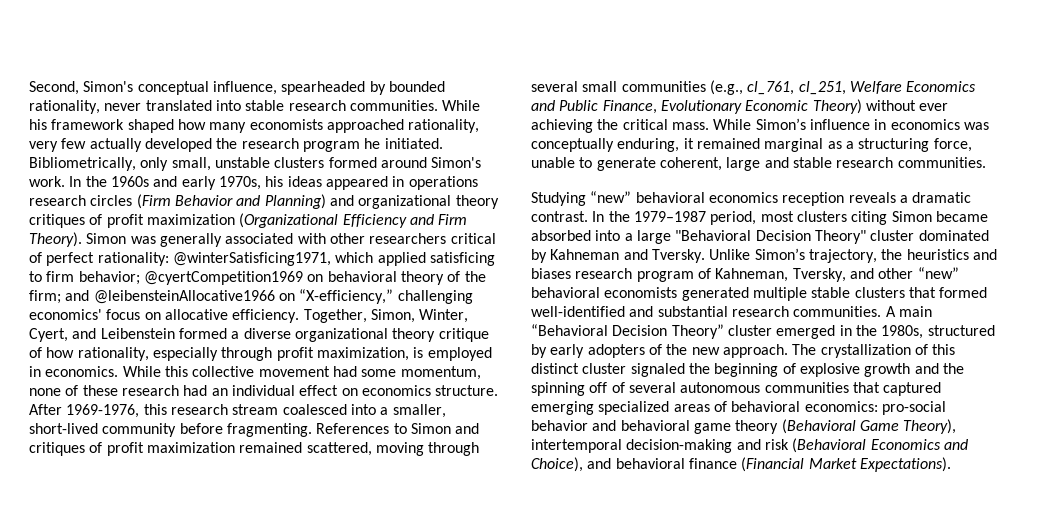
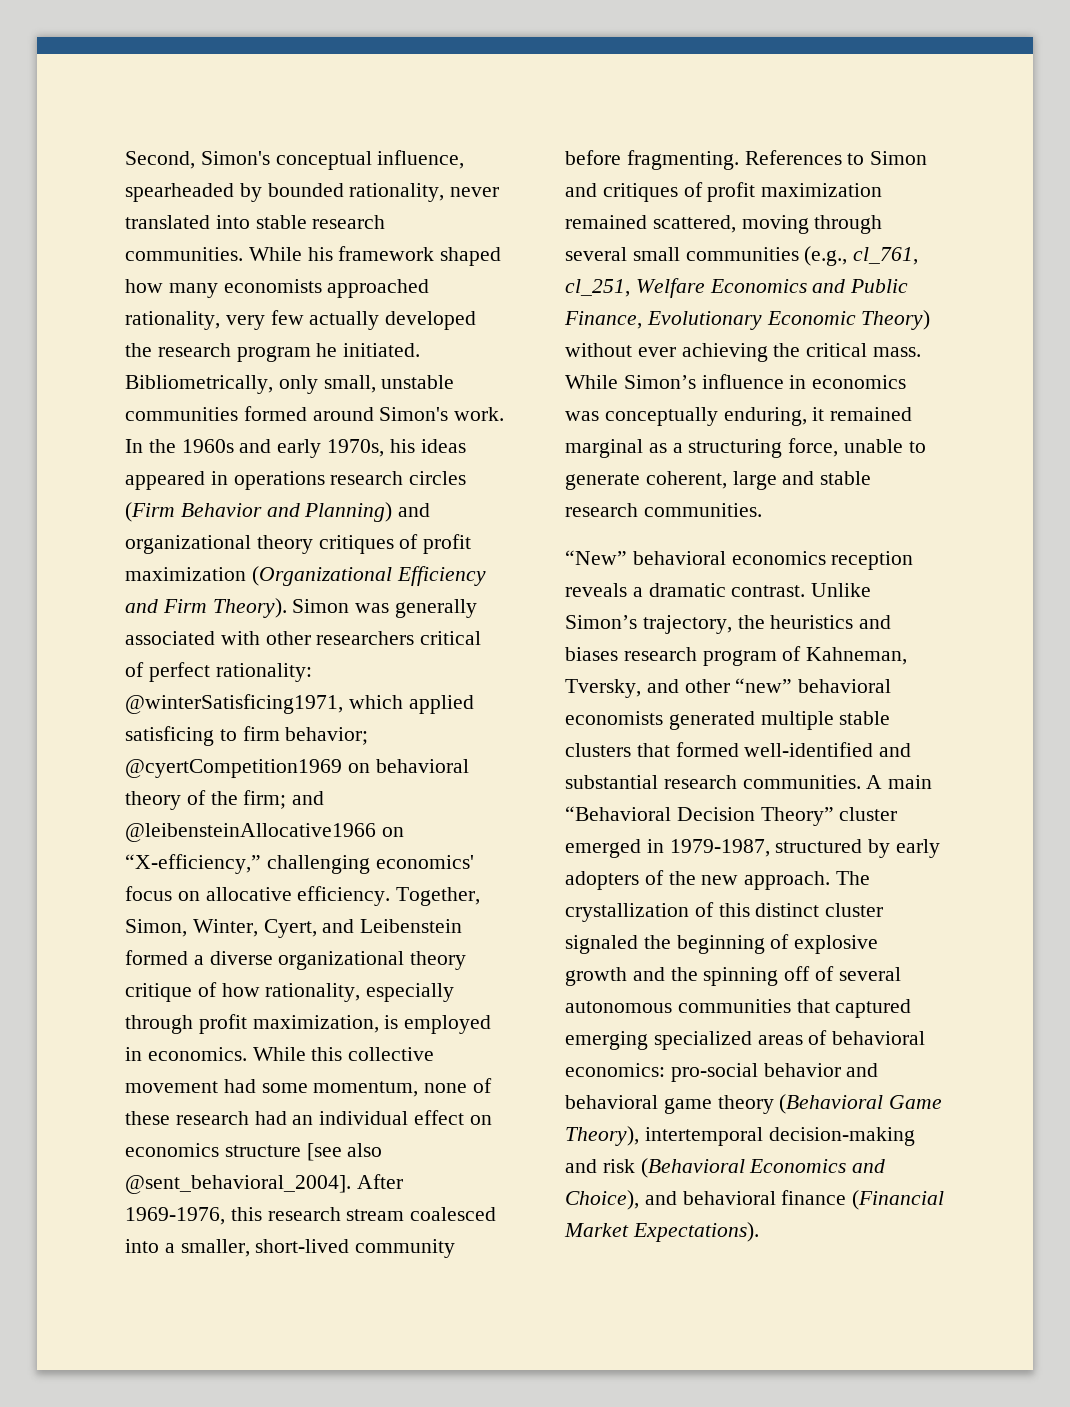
[274,157,325,168] clusters -> [125,407,238,421] communities
[435,385,499,396] structure. -> [224,1143,383,1161] [125,1175,351,1194] structure [see also @sent_behavioral_2004].
[531,191,632,206] Studying “new” -> [565,550,627,565] “New”
[592,211,988,225] [531,230,989,244] [531,249,705,263] In the 1979–1987 period, most clusters citing Simon became absorbed into a large "Behavioral Decision Theory" cluster dominated by Kahneman and Tversky. -> (806, 591) none
[855,325,924,339] the 1980s, -> [669,839,770,857] 1979-1987,

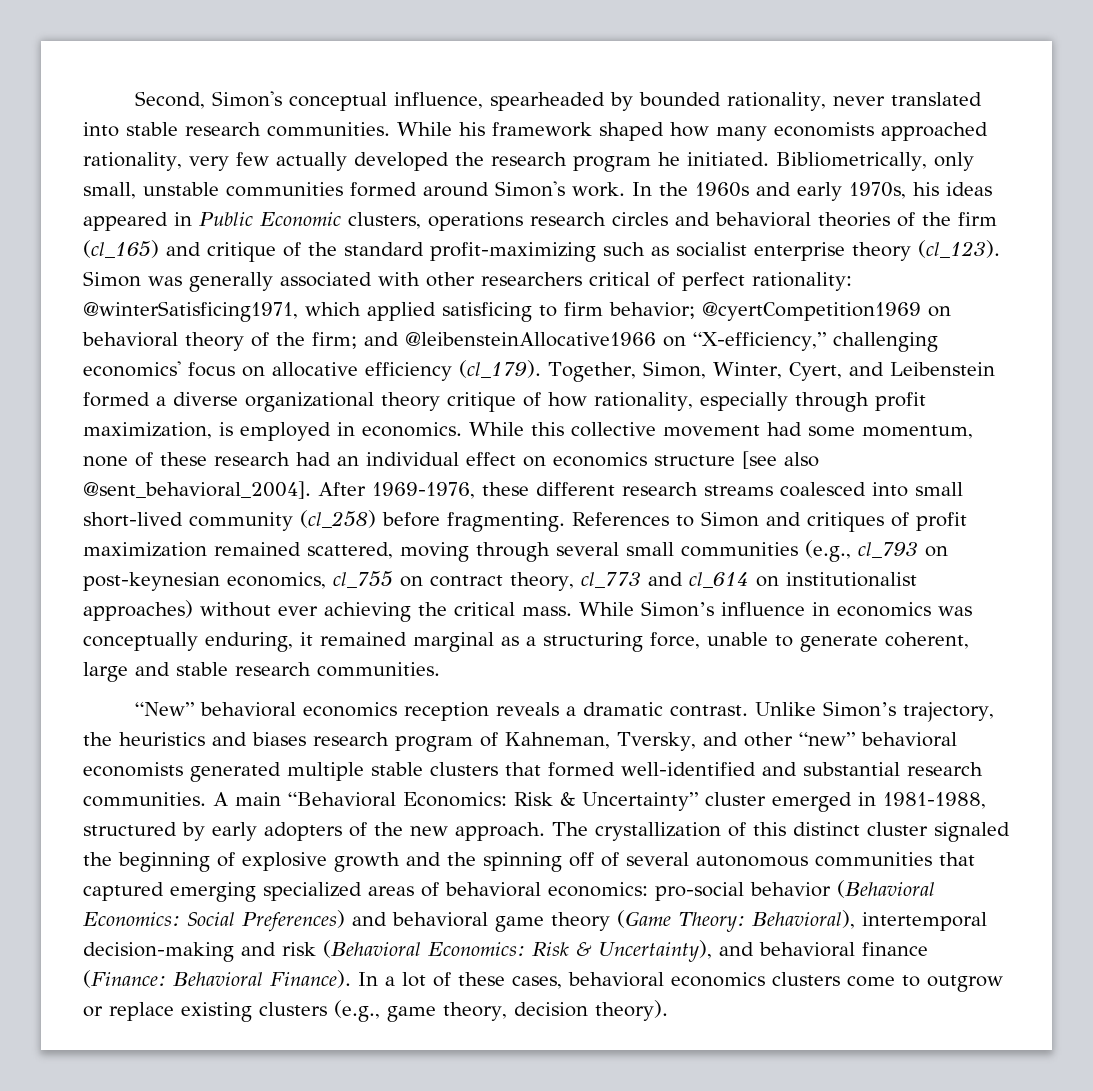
[233,471,467,490] [125,502,431,522] [125,534,472,554] [125,566,486,586] [125,598,287,618] operations research circles (Firm Behavior and Planning) and organizational theory critiques of profit maximization (Organizational Efficiency and Firm Theory). -> [199,212,997,231] [83,240,1000,262] Public Economic clusters, operations research circles and behavioral theories of the firm (cl_165) and critique of the standard profit-maximizing such as socialist enterprise theory (cl_123).
[297,886,391,906] efficiency. -> [365,360,541,381] efficiency (cl_179).
[230,1207,497,1221] [125,1239,250,1257] this research stream coalesced into a smaller, -> [482,482,963,497] these different research streams coalesced into small
(456, 1248) none -> [300,510,376,528] (cl_258)
[853,247,919,265] [565,278,909,298] [564,310,931,330] cl_761, cl_251, Welfare Economics and Public Finance, Evolutionary Economic Theory) -> [858,542,948,558] [83,571,917,591] [83,600,193,621] cl_793 on post-keynesian economics, cl_755 on contract theory, cl_773 and cl_614 on institutionalist approaches)
[676,807,834,826] Decision Theory” -> [403,791,698,811] Economics: Risk & Uncertainty”
[669,839,770,857] 1979-1987, -> [883,792,986,809] 1981-1988,
(841, 1070) none -> [837,880,935,898] [83,910,345,932] (Behavioral Economics: Social Preferences)
[779,1094,943,1114] [565,1126,639,1146] (Behavioral Game Theory), -> [617,910,855,932] (Game Theory: Behavioral),
[749,1159,886,1173] [565,1190,945,1210] [564,1222,759,1242] Economics and Choice), and behavioral finance (Financial Market Expectations). -> [428,940,928,962] [83,970,1003,992] [83,1000,668,1022] Economics: Risk & Uncertainty), and behavioral finance (Finance: Behavioral Finance). In a lot of these cases, behavioral economics clusters come to outgrow or replace existing clusters (e.g., game theory, decision theory).

